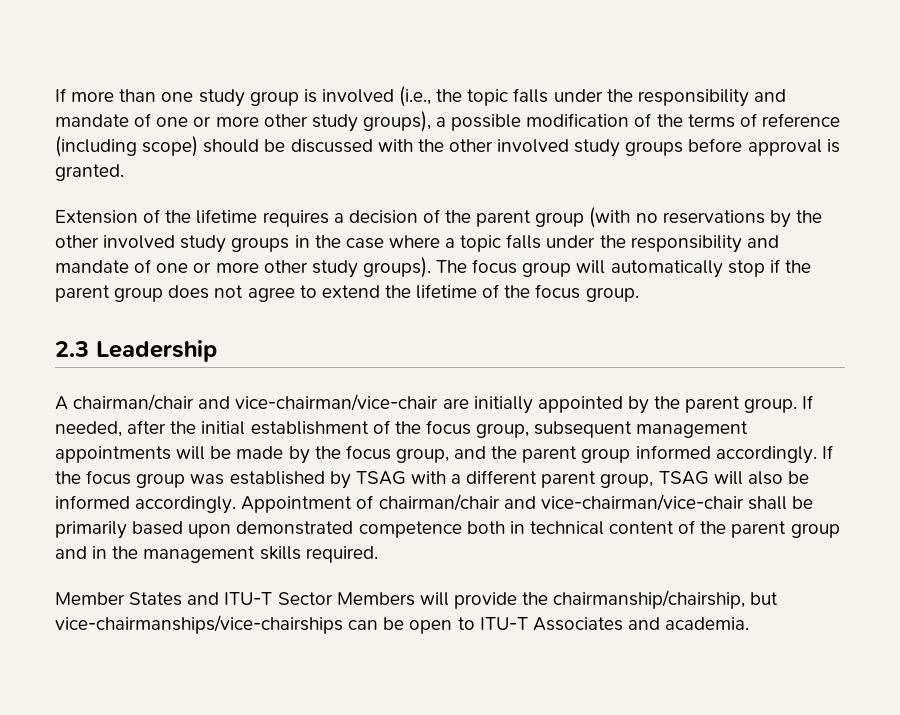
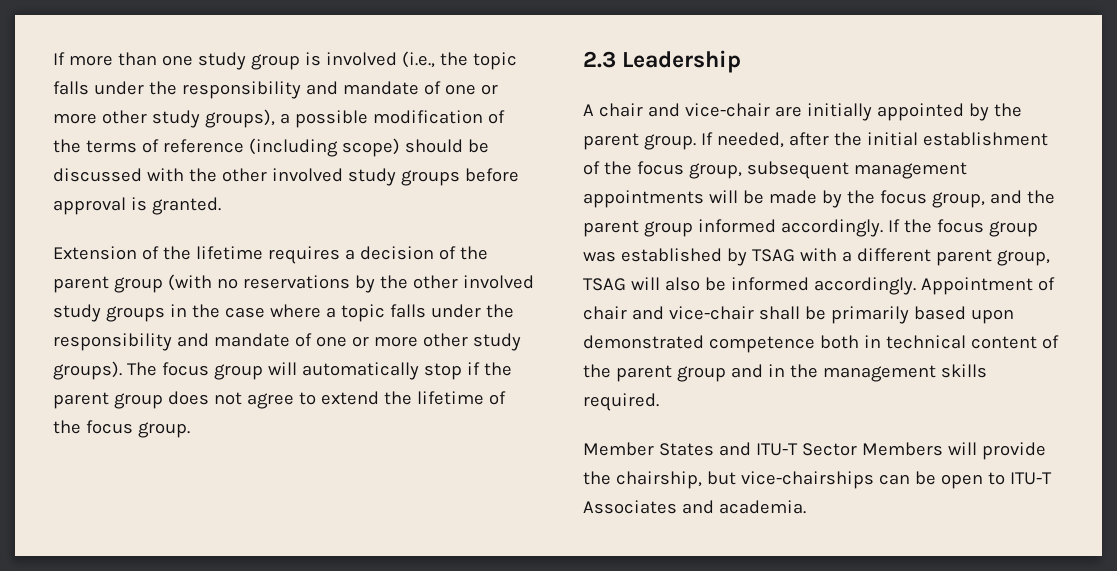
[73,394,439,411] chairman/chair and vice-chairman/vice-chair -> [598,103,770,117] chair and vice-chair
[378,494,744,511] chairman/chair and vice-chairman/vice-chair -> [583,306,754,320] chair and vice-chair
[553,590,779,609] [55,615,343,634] chairmanship/chairship, but vice-chairmanships/vice-chairships -> [615,471,874,489] chairship, but vice-chairships

